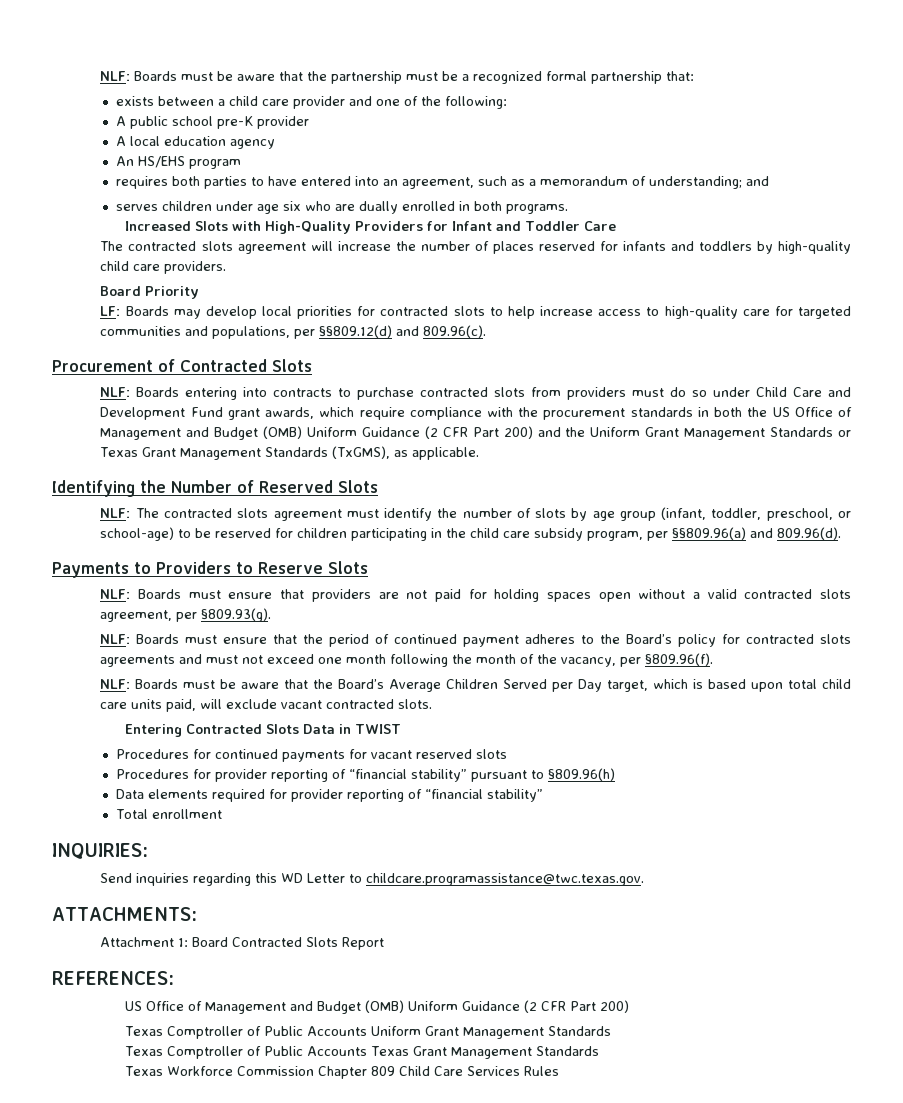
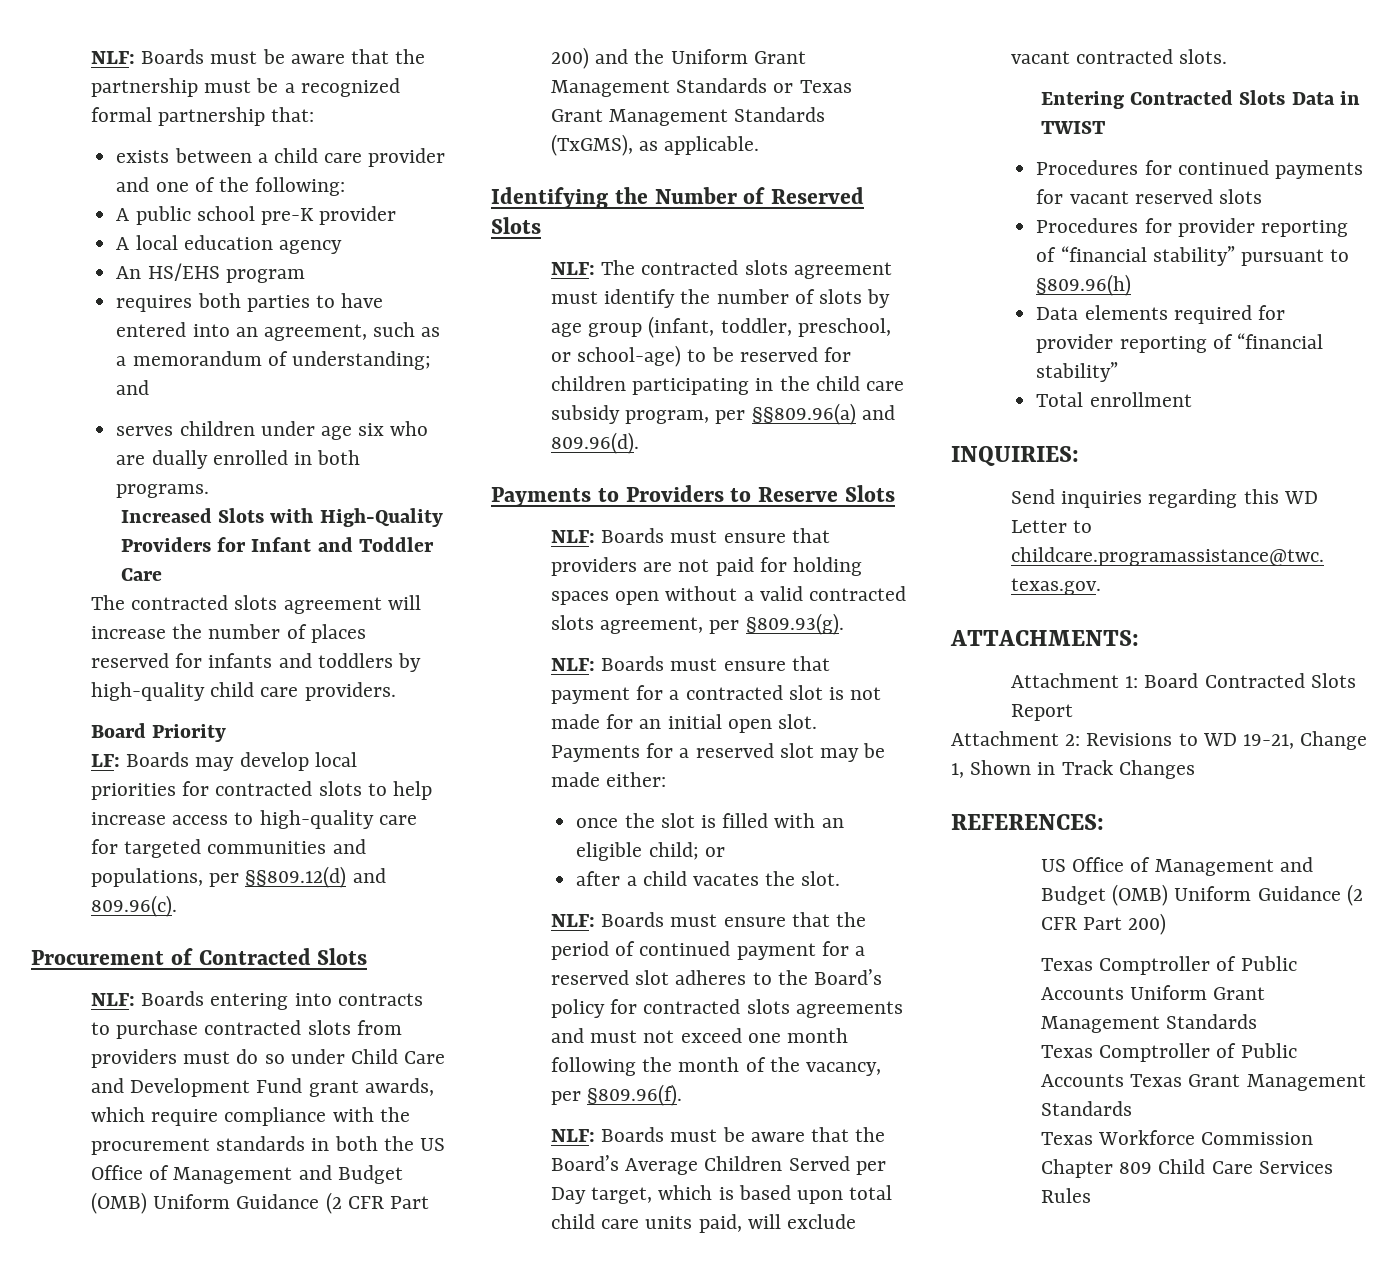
(272, 615) none -> [550,656,830,671] [550,685,882,704] [550,714,818,733] [550,743,886,762] [550,772,667,787] [576,813,844,828] [576,842,725,861] [576,871,841,886] // NLF: Boards must ensure that payment for a contracted slot is not made for an initial open slot. Payments for a reserved slot may be made either: // once the slot is filled with an eligible child; or // after a child vacates the slot.
(520, 641) none -> [821,941,866,956] [550,970,670,985] for a reserved slot
(385, 943) none -> [951,731,1368,750] [951,760,1195,779] // Attachment 2: Revisions to WD 19-21, Change 1, Shown in Track Changes

